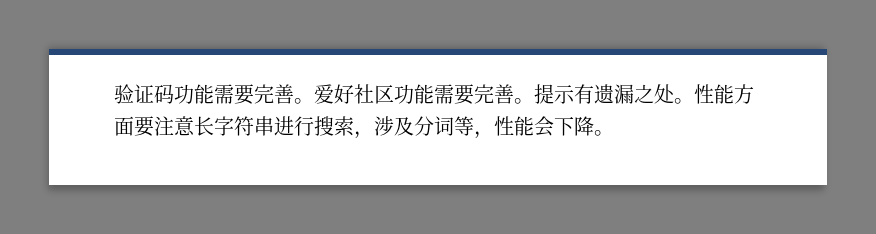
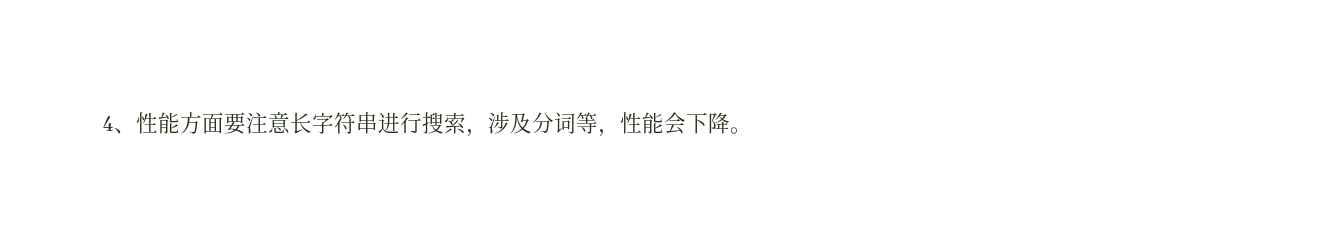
[114,84,694,105] 验证码功能需要完善。爱好社区功能需要完善。提示有遗漏之处。 -> [102,116,136,134] 4、

